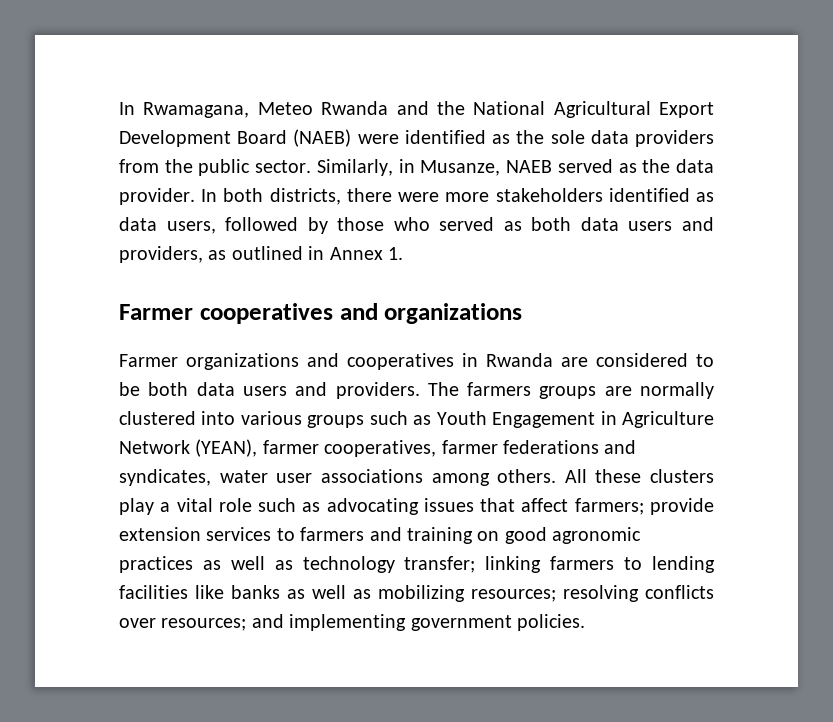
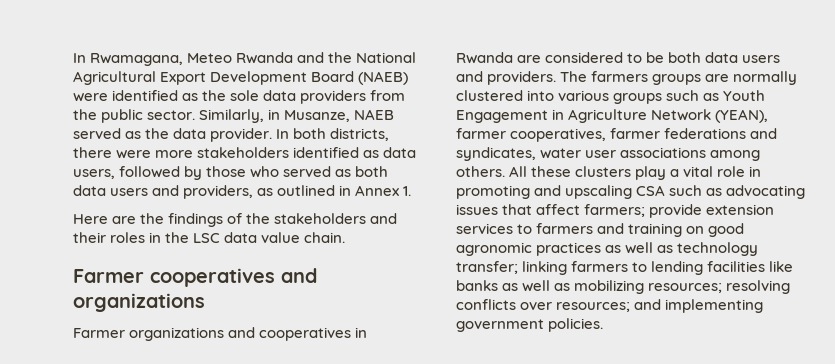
(403, 253) none -> [73,213,398,227] [73,232,346,243] // Here are the findings of the stakeholders and their roles in the LSC data value chain.
(252, 505) none -> [749,166,762,177] [456,185,666,199] in promoting and upscaling CSA

